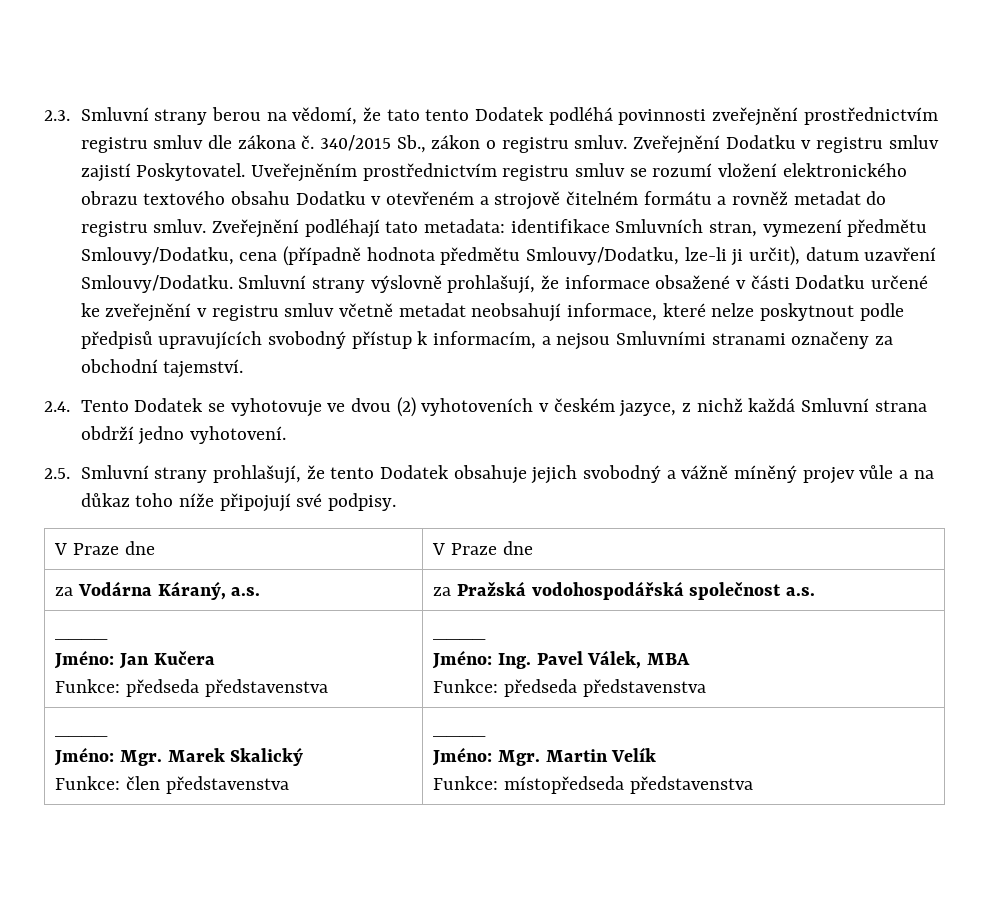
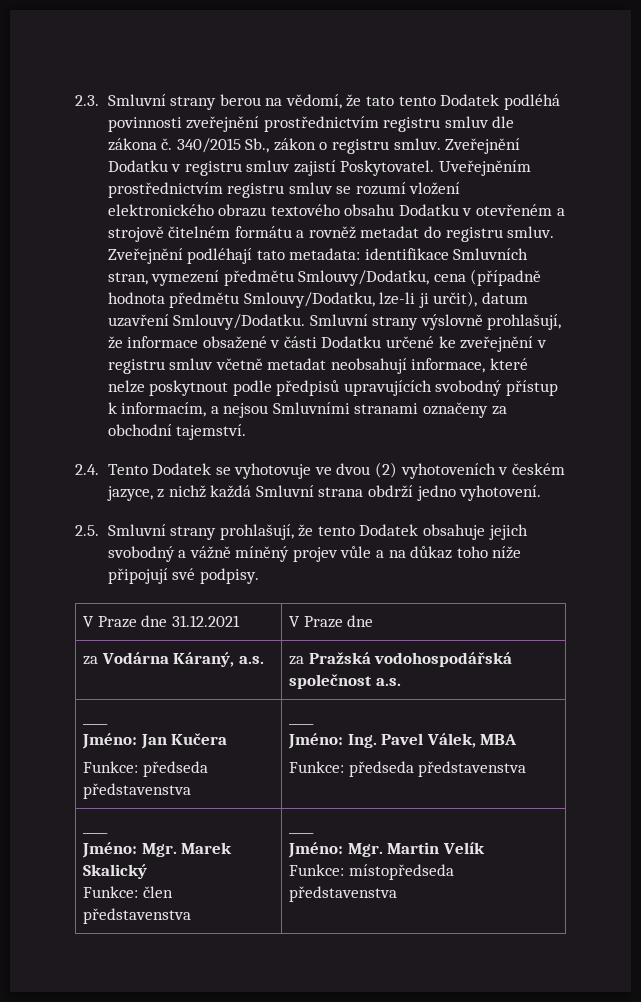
(155, 548) none -> [171,615,240,627] 31.12.2021

